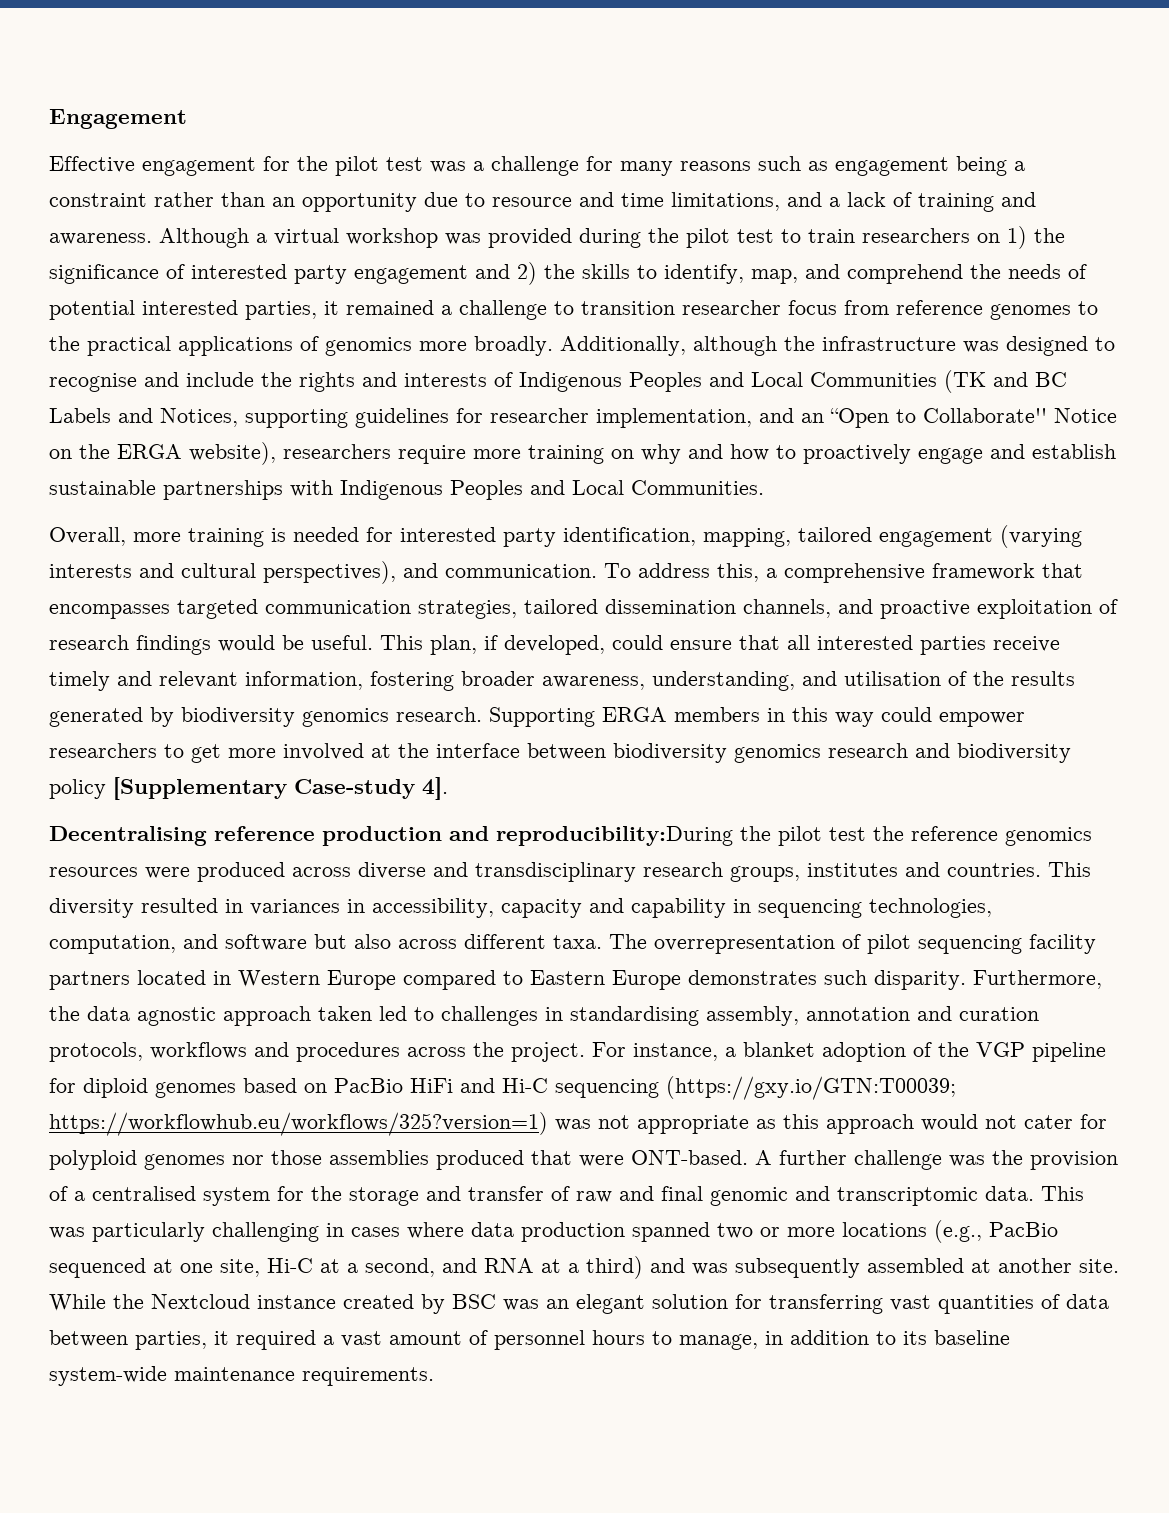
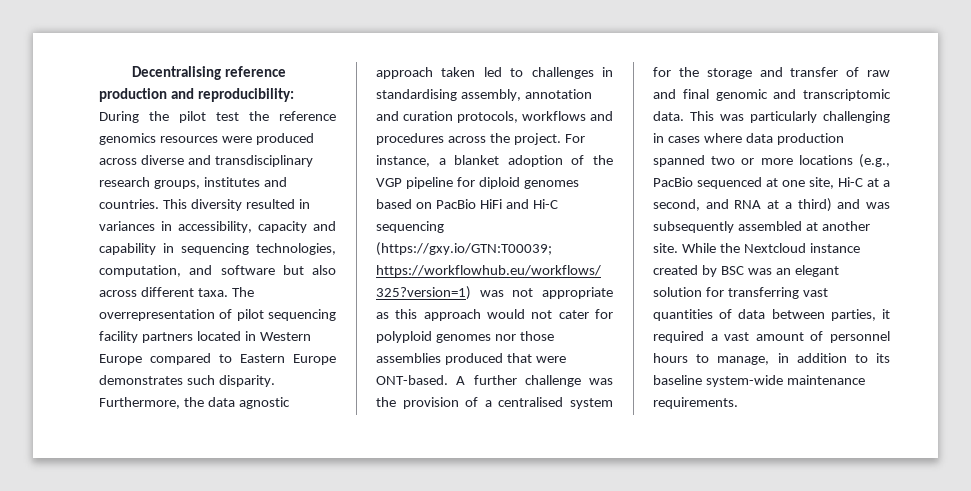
[49,109,187,129] [49,156,1025,176] [49,192,1036,212] [49,226,1065,249] [49,262,1087,285] [49,300,1098,320] [49,336,1115,356] [49,370,1067,393] [49,408,1117,428] [49,442,1116,465] [49,480,764,500] [49,525,1082,548] [49,561,1083,584] [49,599,1118,619] [49,635,1060,655] [49,671,1075,691] [49,707,1025,727] [49,743,1071,763] [49,777,448,800] Engagement // Effective engagement for the pilot test was a challenge for many reasons such as engagement being a constraint rather than an opportunity due to resource and time limitations, and a lack of training and awareness. Although a virtual workshop was provided during the pilot test to train researchers on 1) the significance of interested party engagement and 2) the skills to identify, map, and comprehend the needs of potential interested parties, it remained a challenge to transition researcher focus from reference genomes to the practical applications of genomics more broadly. Additionally, although the infrastructure was designed to recognise and include the rights and interests of Indigenous Peoples and Local Communities (TK and BC Labels and Notices, supporting guidelines for researcher implementation, and an “Open to Collaborate'' Notice on the ERGA website), researchers require more training on why and how to proactively engage and establish sustainable partnerships with Indigenous Peoples and Local Communities. // Overall, more training is needed for interested party identification, mapping, tailored engagement (varying interests and cultural perspectives), and communication. To address this, a comprehensive framework that encompasses targeted communication strategies, tailored dissemination channels, and proactive exploitation of research findings would be useful. This plan, if developed, could ensure that all interested parties receive timely and relevant information, fostering broader awareness, understanding, and utilisation of the results generated by biodiversity genomics research. Supporting ERGA members in this way could empower researchers to get more involved at the interface between biodiversity genomics research and biodiversity policy [Supplementary Case-study 4]. // -> (132, 73) none
[496,826,733,846] reproducibility:During -> [197,88,294,102] [99,111,139,123] reproducibility: During

